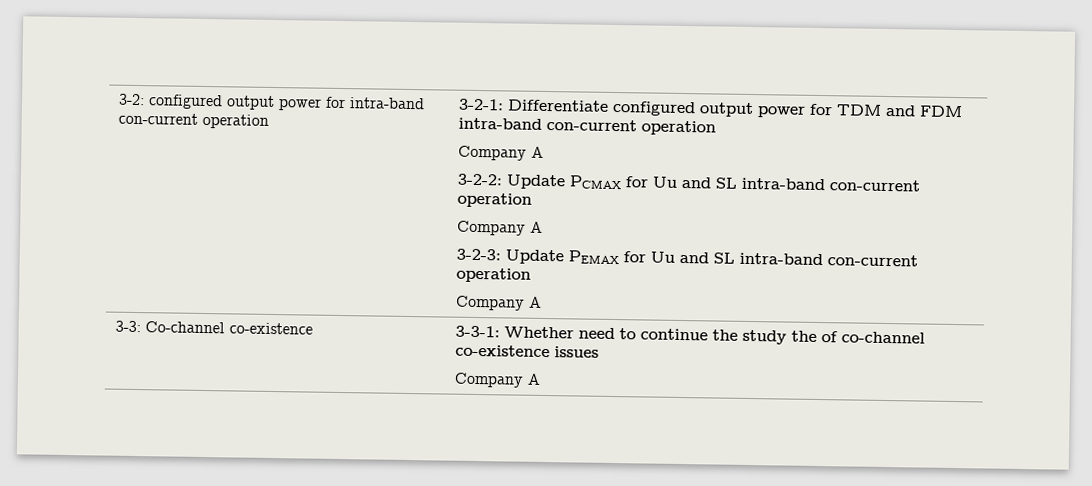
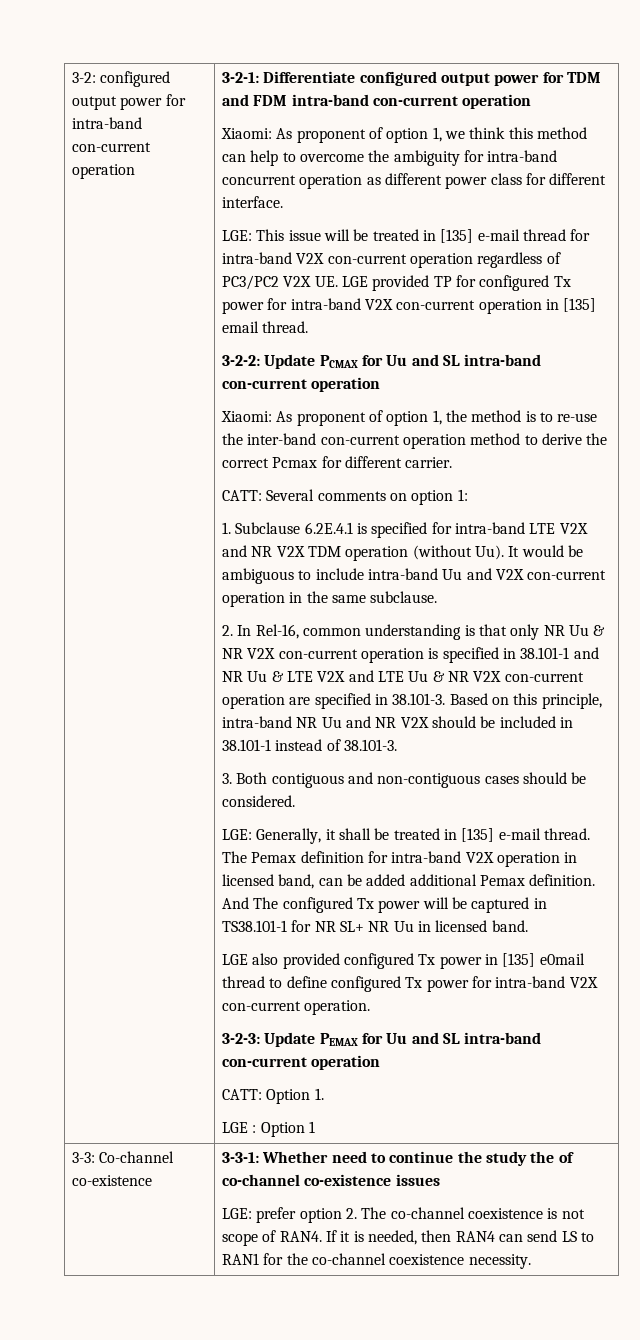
[457,145,544,161] Company A -> [220,127,587,143] [221,150,558,166] [221,173,607,189] [221,196,283,208] [221,229,591,243] [221,252,561,268] [221,275,571,291] [221,298,597,314] [221,321,309,333] Xiaomi: As proponent of option 1, we think this method can help to overcome the ambiguity for intra-band concurrent operation as different power class for different interface. // LGE: This issue will be treated in [135] e-mail thread for intra-band V2X con-current operation regardless of PC3/PC2 V2X UE. LGE provided TP for configured Tx power for intra-band V2X con-current operation in [135] email thread.
[456,220,543,236] Company A -> [220,410,598,426] [221,433,608,449] [221,456,453,468] [221,489,468,505] [221,522,588,538] [221,545,583,561] [221,568,607,584] [221,591,438,607] [221,624,606,640] [221,647,599,663] [221,670,584,682] [221,693,602,709] [221,716,573,728] [221,739,397,751] [221,772,587,788] [221,795,295,807] [221,828,590,844] [221,851,578,867] [221,874,596,889] [221,897,547,913] [221,920,528,932] [221,953,585,969] [221,976,598,992] [221,1000,371,1015] Xiaomi: As proponent of option 1, the method is to re-use the inter-band con-current operation method to derive the correct Pcmax for different carrier. // CATT: Several comments on option 1: // 1. Subclause 6.2E.4.1 is specified for intra-band LTE V2X and NR V2X TDM operation (without Uu). It would be ambiguous to include intra-band Uu and V2X con-current operation in the same subclause. // 2. In Rel-16, common understanding is that only NR Uu & NR V2X con-current operation is specified in 38.101-1 and NR Uu & LTE V2X and LTE Uu & NR V2X con-current operation are specified in 38.101-3. Based on this principle, intra-band NR Uu and NR V2X should be included in 38.101-1 instead of 38.101-3. // 3. Both contiguous and non-contiguous cases should be considered. // LGE: Generally, it shall be treated in [135] e-mail thread. The Pemax definition for intra-band V2X operation in licensed band, can be added additional Pemax definition. And The configured Tx power will be captured in TS38.101-1 for NR SL+ NR Uu in licensed band. // LGE also provided configured Tx power in [135] e0mail thread to define configured Tx power for intra-band V2X con-current operation.
[455,295,542,311] Company A -> [221,1088,324,1104] [221,1121,315,1137] CATT: Option 1. // LGE : Option 1
[453,372,541,388] Company A -> [221,1207,585,1223] [221,1230,594,1246] [221,1253,531,1269] LGE: prefer option 2. The co-channel coexistence is not scope of RAN4. If it is needed, then RAN4 can send LS to RAN1 for the co-channel coexistence necessity.

